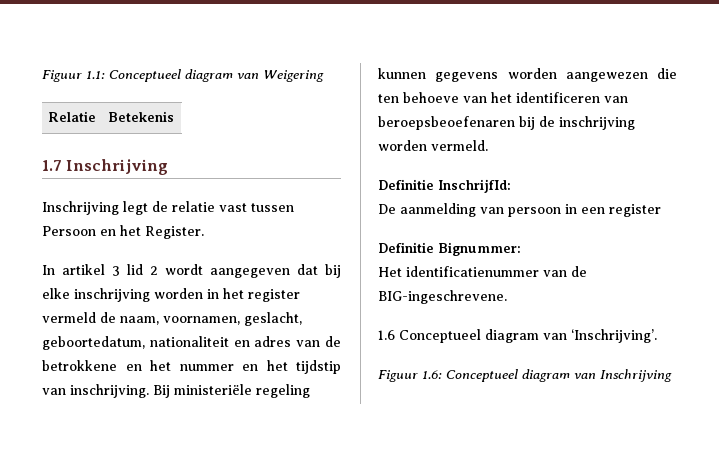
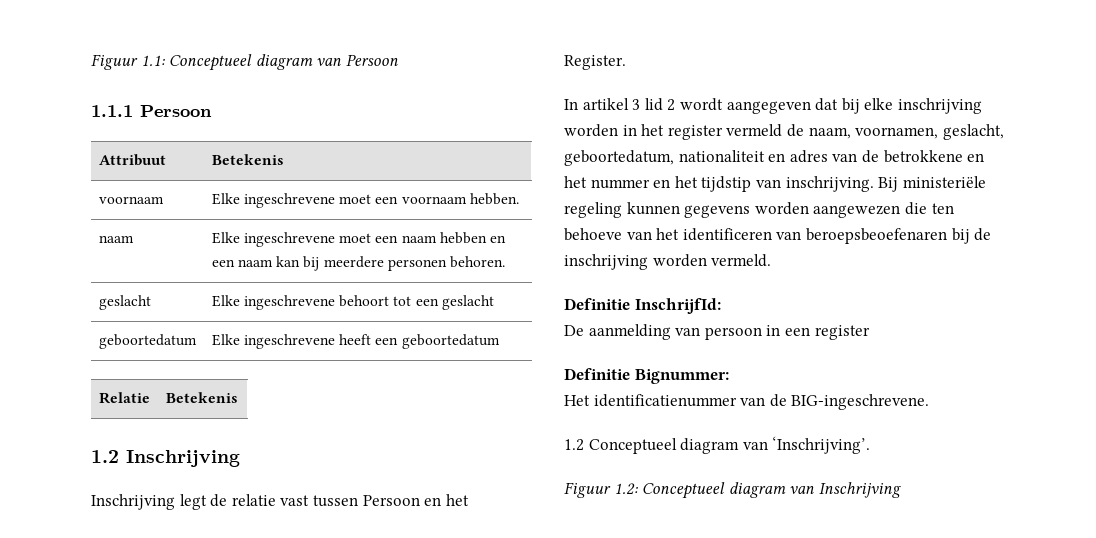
[263,70,324,82] Weigering -> [345,54,398,66] [91,105,212,117] [98,154,166,166] [211,154,284,165] [98,196,164,204] [211,193,519,208] [98,235,134,243] [211,232,507,247] [211,256,506,271] [98,295,151,310] [211,295,494,310] [98,334,197,349] [211,334,500,349] Persoon // 1.1.1 Persoon // Attribuut | Betekenis // voornaam | Elke ingeschrevene moet een voornaam hebben. // naam | Elke ingeschrevene moet een naam hebben en een naam kan bij meerdere personen behoren. // geslacht | Elke ingeschrevene behoort tot een geslacht // geboortedatum | Elke ingeschrevene heeft een geboortedatum
[42,160,62,171] 1.7 -> [91,450,119,463] 1.2
[378,330,395,340] 1.6 -> [564,439,584,451] 1.2
[422,370,442,379] 1.6: -> [613,483,638,495] 1.2:

